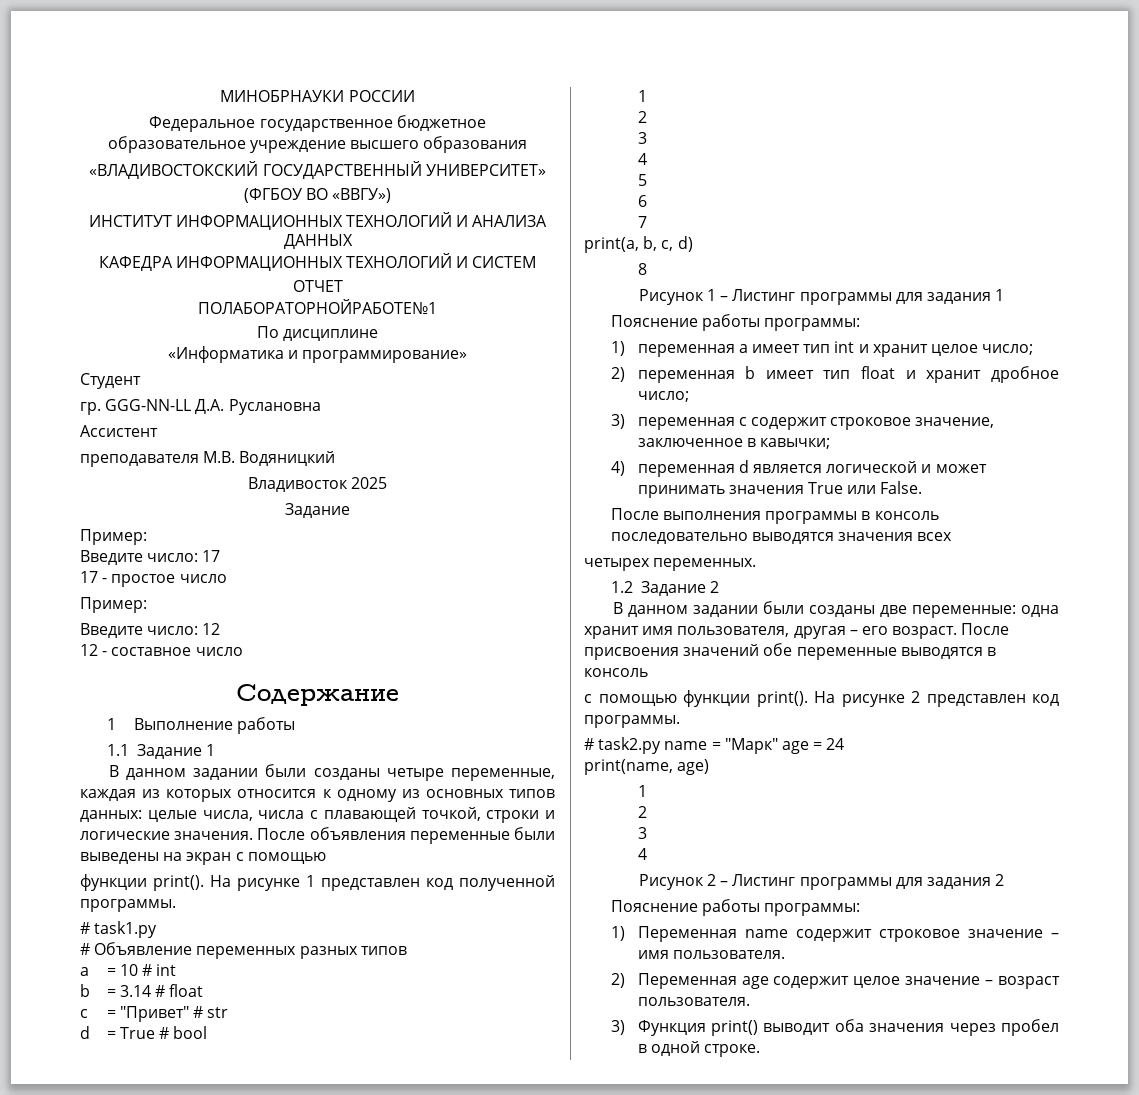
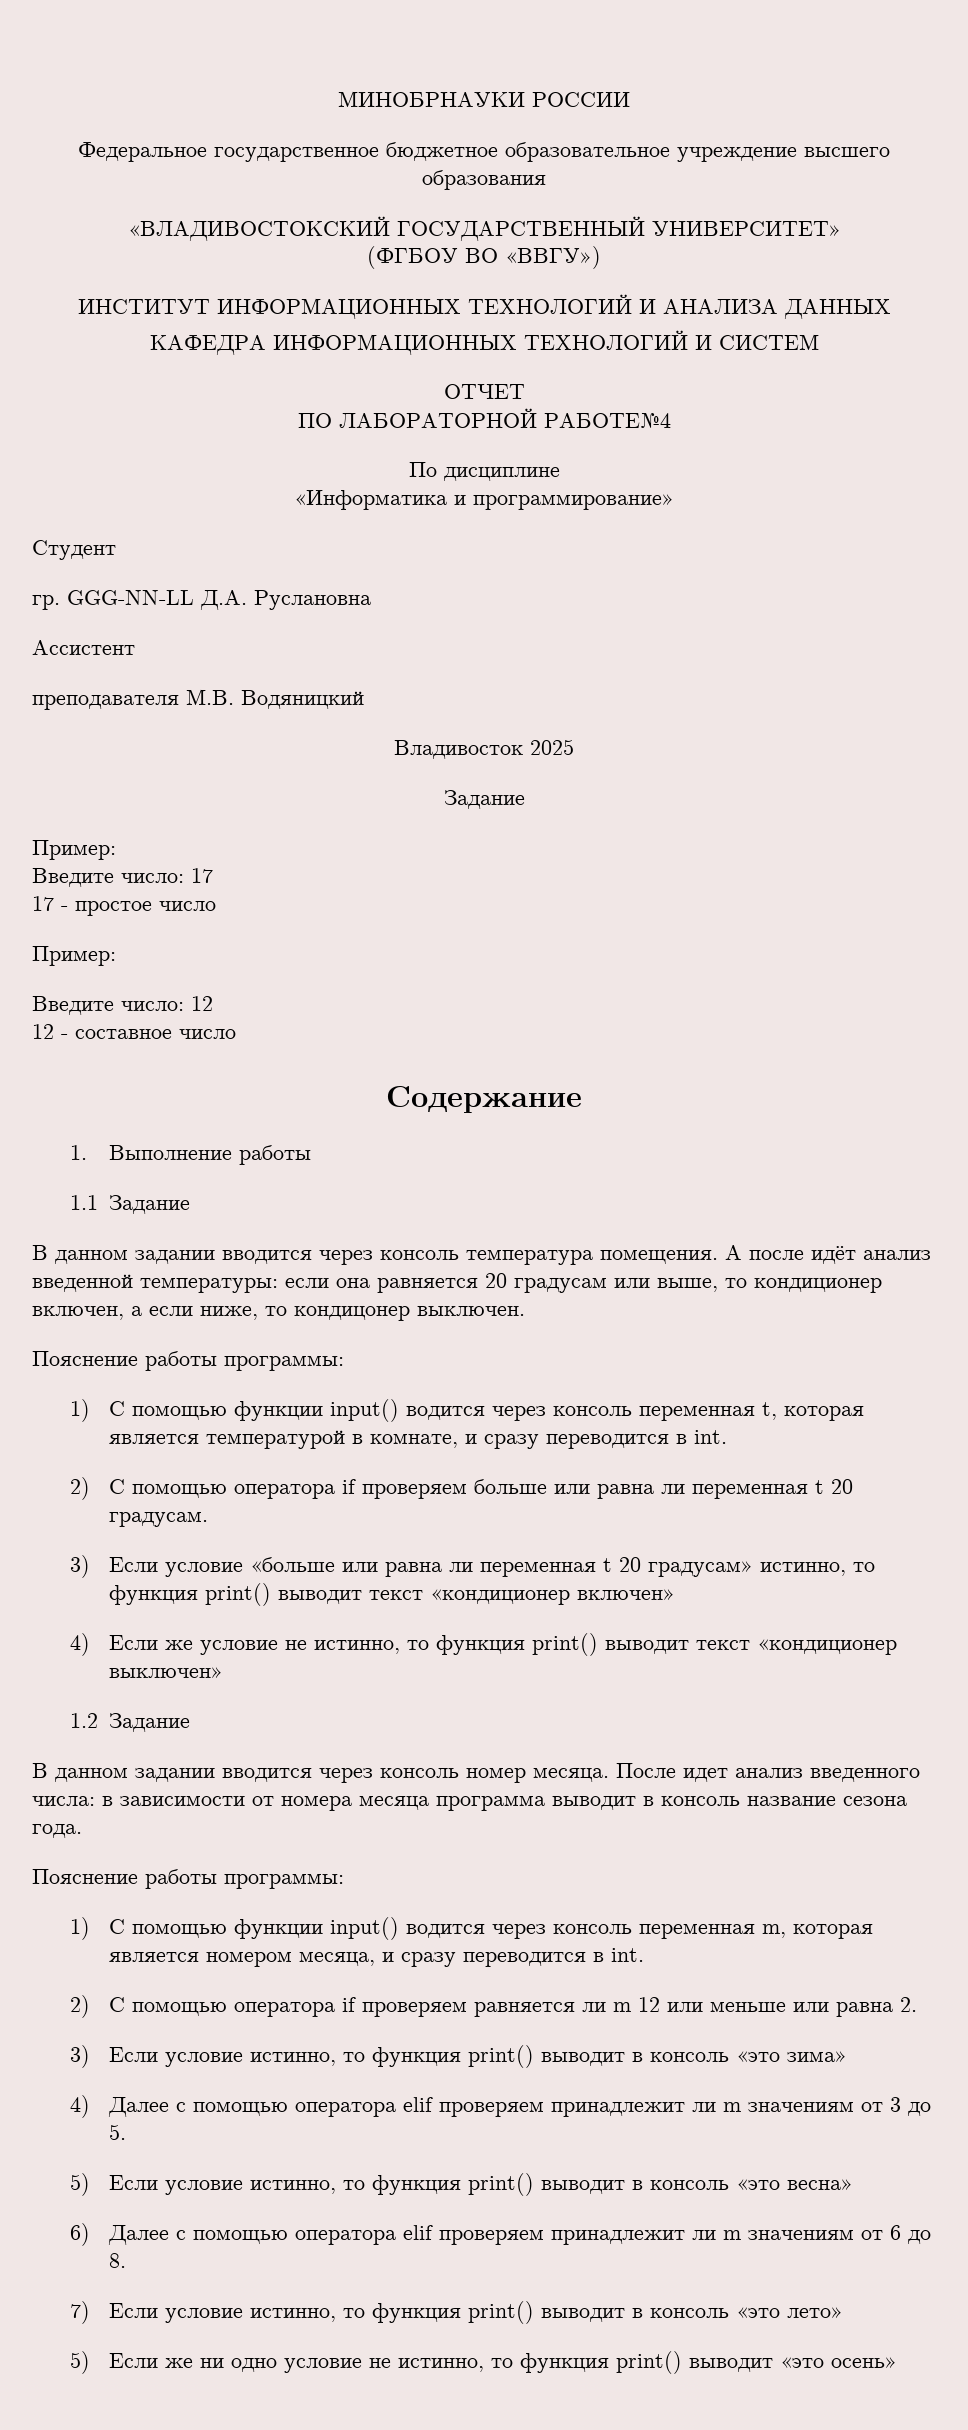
[198,299,437,315] ПОЛАБОРАТОРНОЙРАБОТЕ№1 -> [297,408,671,428] ПО ЛАБОРАТОРНОЙ РАБОТЕ№4
[106,718,116,730] 1 -> [70,1145,88,1160] 1.
[205,744,215,756] [108,764,555,781] [80,789,555,802] [80,807,555,823] [80,827,555,844] [80,852,326,865] [80,874,555,891] [80,899,176,912] [80,921,158,938] [80,942,407,959] [80,964,177,976] [80,984,204,997] [80,1006,229,1022] [80,1026,208,1039] [637,90,647,102] [637,111,647,123] [637,132,647,144] [637,153,647,165] [637,174,647,186] [637,195,647,207] [637,216,647,228] [584,236,693,253] [637,263,647,275] [638,289,1005,305] [610,314,861,331] [610,341,1034,357] [610,366,1059,383] [637,391,689,402] [610,414,995,430] [637,438,830,449] [610,460,987,477] [637,481,923,498] [610,508,939,524] [610,532,953,544] [584,558,757,571] 1 // В данном задании были созданы четыре переменные, каждая из которых относится к одному из основных типов данных: целые числа, числа с плавающей точкой, строки и логические значения. После объявления переменные были выведены на экран с помощью // функции print(). На рисунке 1 представлен код полученной программы. // # task1.py // # Объявление переменных разных типов // a = 10 # int // b = 3.14 # float // c = "Привет" # str // d = True # bool // 1 // 2 // 3 // 4 // 5 // 6 // 7 // print(a, b, c, d) // 8 // Рисунок 1 – Листинг программы для задания 1 // Пояснение работы программы: // 1) переменная a имеет тип int и хранит целое число; // 2) переменная b имеет тип float и хранит дробное число; // 3) переменная c содержит строковое значение, заключенное в кавычки; // 4) переменная d является логической и может принимать значения True или False. // После выполнения программы в консоль последовательно выводятся значения всех // четырех переменных. -> [32,1245,931,1265] [32,1273,882,1293] [32,1306,525,1321] [32,1351,344,1371] [70,1399,864,1422] [108,1430,727,1449] [70,1477,853,1500] [108,1512,208,1527] [70,1555,875,1578] [108,1583,675,1606] [70,1633,897,1656] [108,1667,223,1678] // В данном задании вводится через консоль температура помещения. А после идёт анализ введенной температуры: если она равняется 20 градусам или выше, то кондиционер включен, а если ниже, то кондицонер выключен. // Пояснение работы программы: // 1) С помощью функции input() водится через консоль переменная t, которая является температурой в комнате, и сразу переводится в int. // 2) С помощью оператора if проверяем больше или равна ли переменная t 20 градусам. // 3) Если условие «больше или равна ли переменная t 20 градусам» истинно, то функция print() выводит текст «кондиционер включен» // 4) Если же условие не истинно, то функция print() выводит текст «кондиционер выключен»
[709,581,719,593] [612,601,1059,618] [584,623,1010,639] [584,643,996,660] [584,668,648,677] [584,690,1059,707] [584,715,680,728] [584,737,845,754] [584,759,710,775] [637,785,647,797] [637,806,647,818] [637,827,647,839] [637,848,647,860] [638,874,1005,890] [610,899,861,916] [610,926,1059,942] [637,950,785,959] [610,973,1060,989] [637,997,750,1006] [610,1019,1059,1036] [637,1041,760,1057] 2 // В данном задании были созданы две переменные: одна хранит имя пользователя, другая – его возраст. После присвоения значений обе переменные выводятся в консоль // с помощью функции print(). На рисунке 2 представлен код программы. // # task2.py name = "Марк" age = 24 // print(name, age) // 1 // 2 // 3 // 4 // Рисунок 2 – Листинг программы для задания 2 // Пояснение работы программы: // 1) Переменная name содержит строковое значение – имя пользователя. // 2) Переменная age содержит целое значение – возраст пользователя. // 3) Функция print() выводит оба значения через пробел в одной строке. -> [32,1763,920,1783] [32,1796,907,1811] [32,1824,82,1838] [32,1869,344,1889] [70,1917,873,1940] [108,1948,644,1967] [70,1995,917,2018] [70,2045,847,2068] [70,2095,931,2118] [108,2124,126,2140] [70,2173,853,2196] [70,2223,931,2246] [108,2253,126,2268] [70,2301,843,2324] [70,2351,897,2374] // В данном задании вводится через консоль номер месяца. После идет анализ введенного числа: в зависимости от номера месяца программа выводит в консоль название сезона года. // Пояснение работы программы: // 1) С помощью функции input() водится через консоль переменная m, которая является номером месяца, и сразу переводится в int. // 2) С помощью оператора if проверяем равняется ли m 12 или меньше или равна 2. // 3) Если условие истинно, то функция print() выводит в консоль «это зима» // 4) Далее с помощью оператора elif проверяем принадлежит ли m значениям от 3 до 5. // 5) Если условие истинно, то функция print() выводит в консоль «это весна» // 6) Далее с помощью оператора elif проверяем принадлежит ли m значениям от 6 до 8. // 7) Если условие истинно, то функция print() выводит в консоль «это лето» // 5) Если же ни одно условие не истинно, то функция print() выводит «это осень»

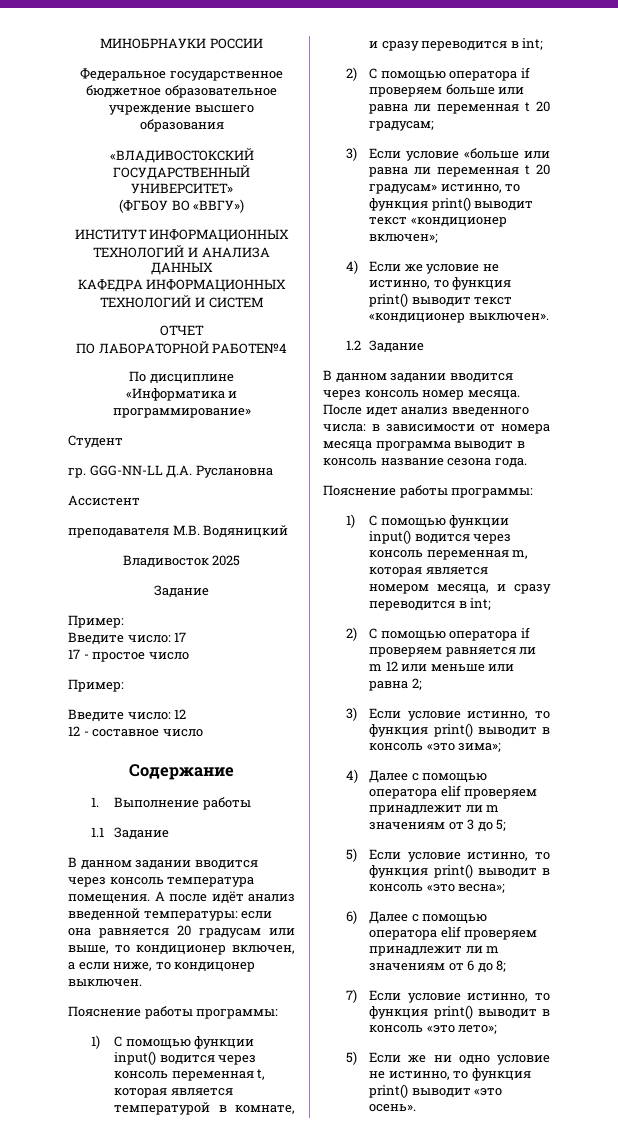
[693,1430,727,1444] int. -> [522,38,544,50] int;
[108,1512,208,1527] градусам. -> [369,121,435,131] градусам;
[576,1589,675,1600] включен» -> [369,234,439,243] включен»;
[108,1667,223,1678] выключен» -> [468,313,549,321] выключен».
[610,1948,644,1962] int. -> [470,598,492,610] int;
[899,1997,917,2012] 2. -> [411,678,422,690] 2;
[786,2051,847,2062] зима» -> [458,743,502,752] зима»;
[108,2124,126,2140] 5. -> [496,819,507,831] 5;
[786,2179,853,2190] весна» -> [458,884,506,893] весна»;
[108,2253,126,2268] 8. -> [496,960,507,972] 8;
[786,2307,843,2318] лето» -> [458,1025,498,1034] лето»;
[830,2357,897,2368] осень» -> [369,1104,417,1112] осень».

